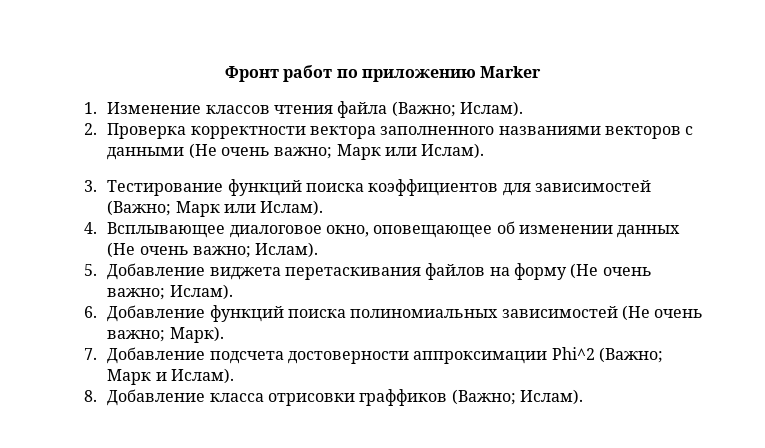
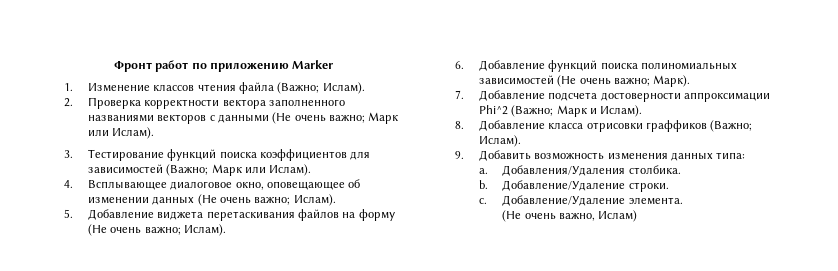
(584, 397) none -> [455,150,746,161] [478,165,681,176] [478,180,669,192] [478,195,683,206] [502,210,638,222] // 9. Добавить возможность изменения данных типа: // a. Добавления/Удаления столбика. // b. Добавление/Удаление строки. // c. Добавление/Удаление элемента. // (Не очень важно, Ислам)

